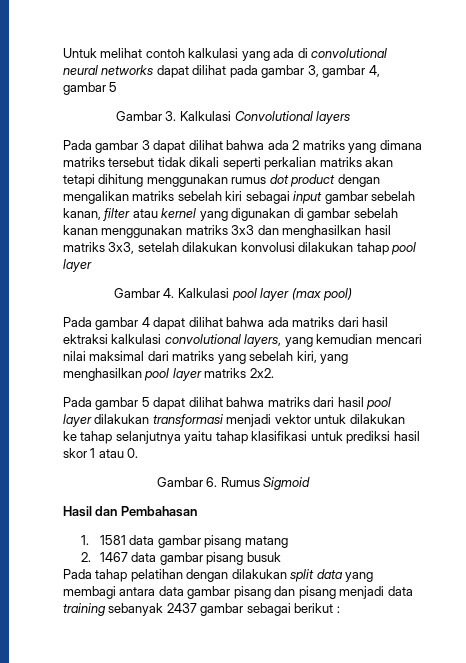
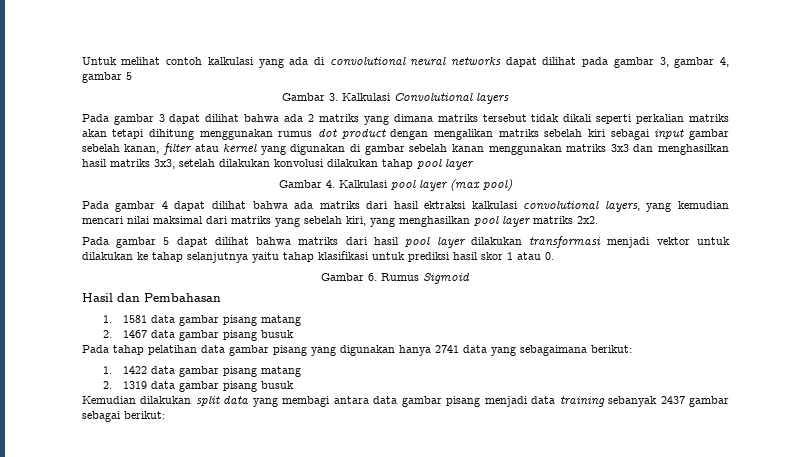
[186,569,229,582] dengan -> [200,345,632,356] [102,366,302,377] [102,381,295,392] [81,396,136,404] data gambar pisang yang digunakan hanya 2741 data yang sebagaimana berikut: // 1. 1422 data gambar pisang matang // 2. 1319 data gambar pisang busuk // Kemudian
[274,586,336,599] dan pisang -> (481, 401) none
[294,603,340,613] berikut : -> [123,411,165,419] berikut:

